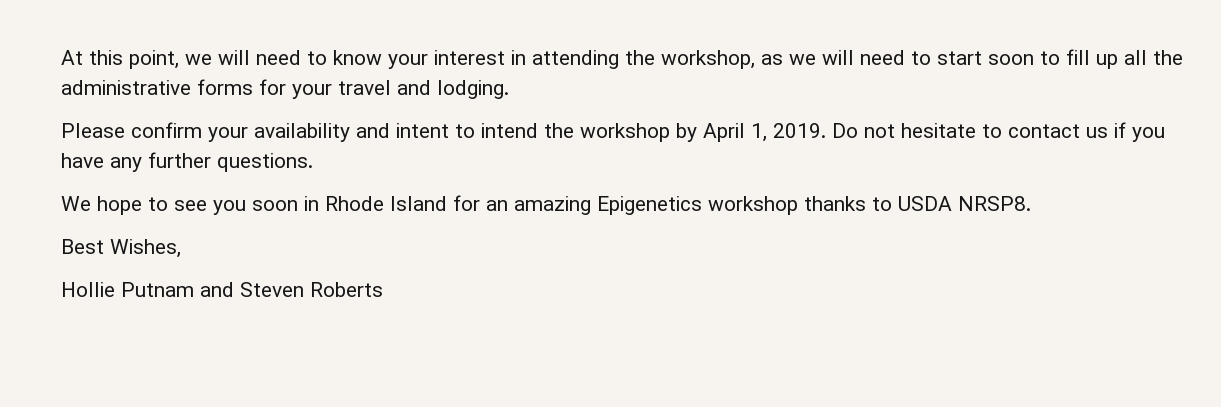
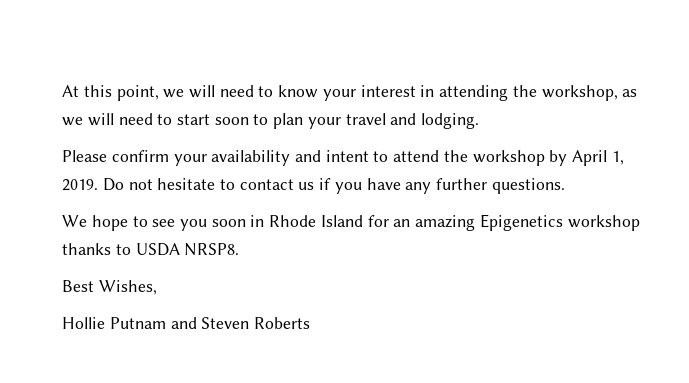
[1065,49,1183,69] [60,79,286,95] fill up all the administrative forms for -> [273,113,304,129] plan
[480,123,538,138] intend -> [393,150,440,162] attend

